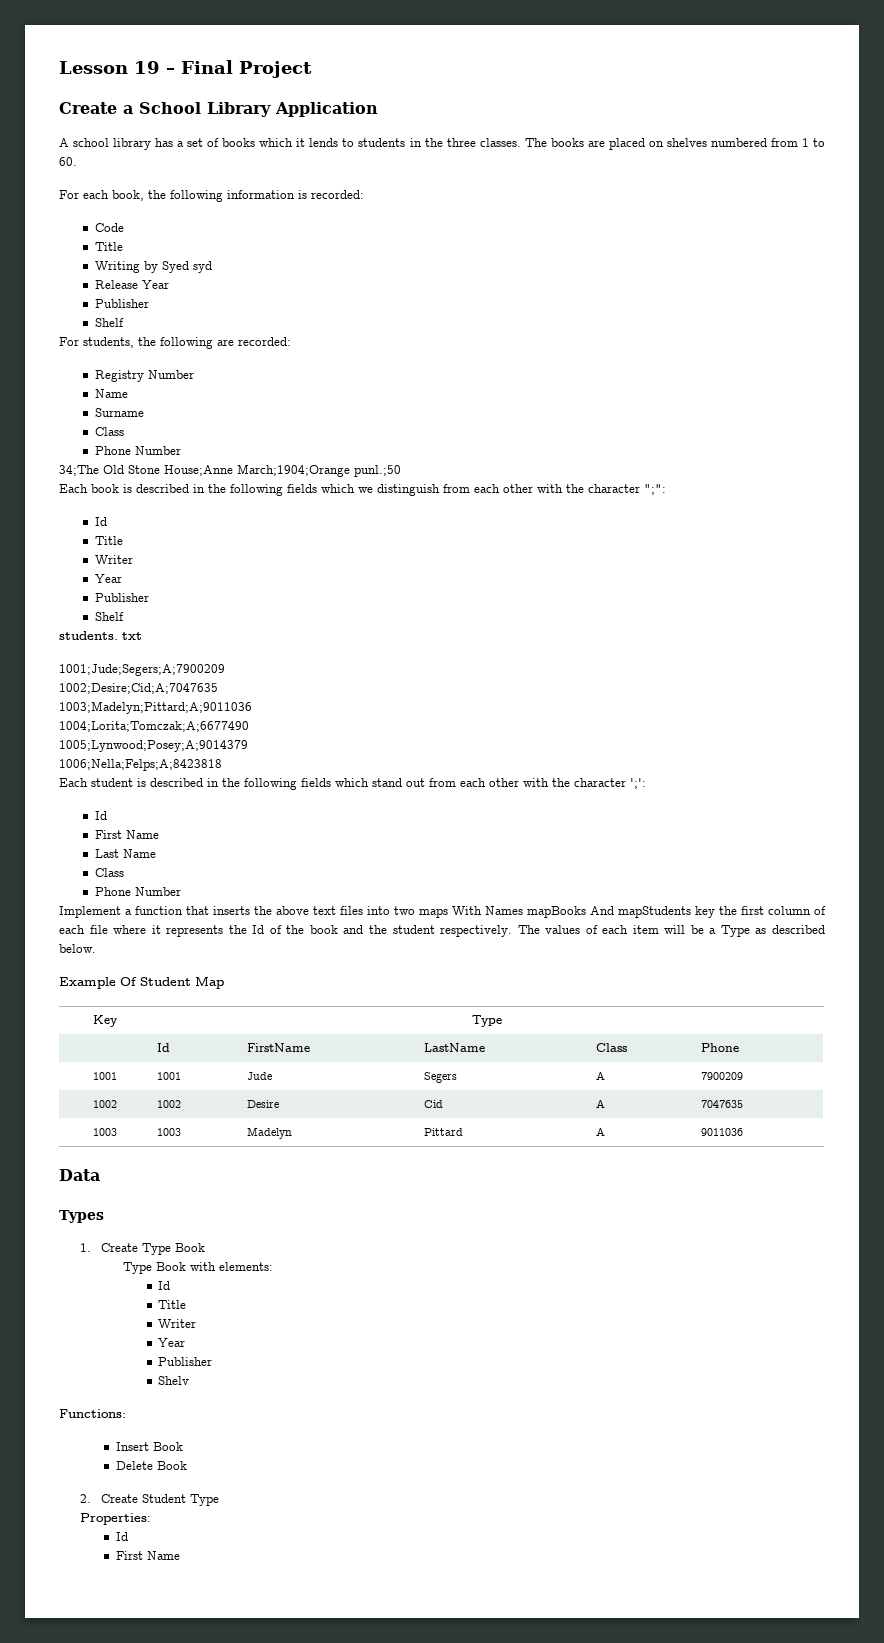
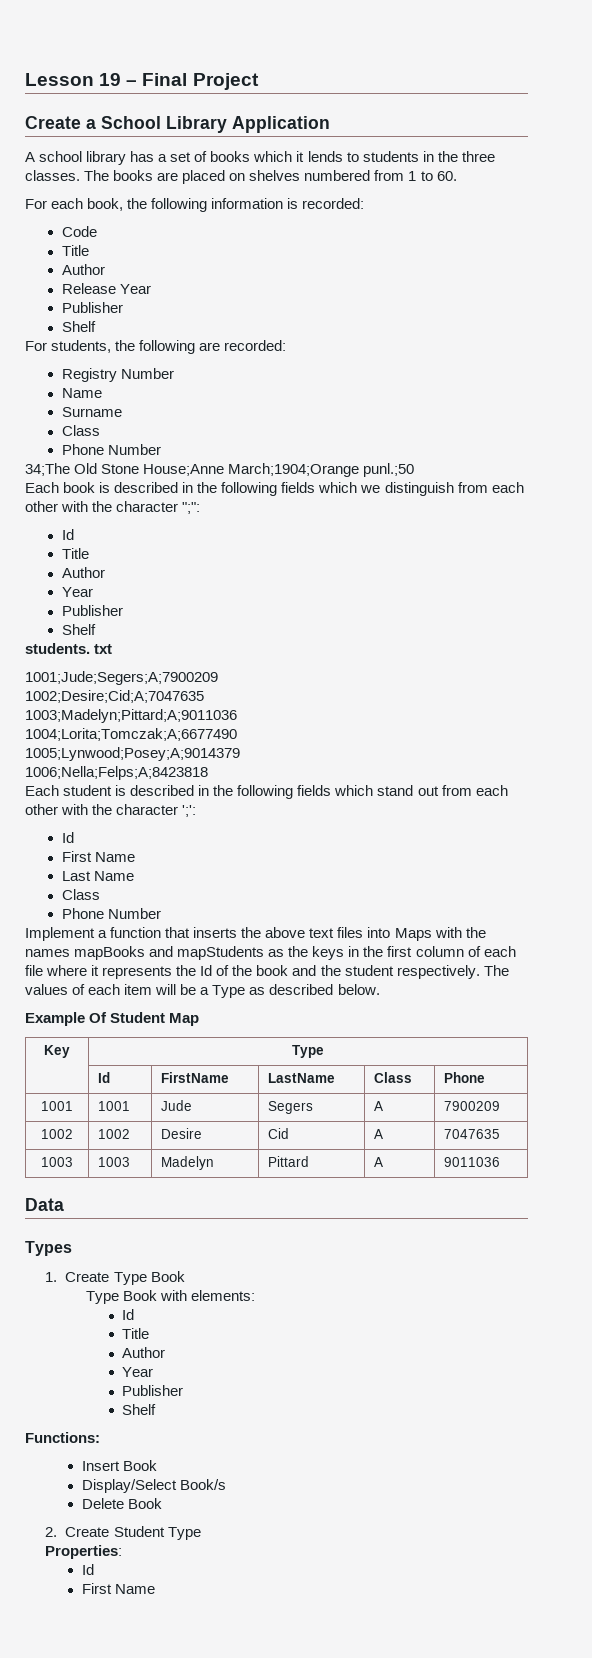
[94,261,212,273] Writing by Syed syd -> [61,264,105,275] Author
[94,555,133,564] Writer -> [61,567,105,578] Author
[394,906,715,918] two maps With Names mapBooks And mapStudents key -> [394,927,486,941] [25,946,360,960] Maps with the names mapBooks and mapStudents as the keys in
[158,1319,197,1328] [158,1338,186,1347] [158,1357,213,1366] [158,1376,190,1385] Writer // Year // Publisher // Shelv -> [122,1347,166,1358] [122,1367,154,1377] [122,1385,184,1396] [122,1404,157,1415] Author // Year // Publisher // Shelf
(183, 1446) none -> [81,1479,227,1493] // Display/Select Book/s

